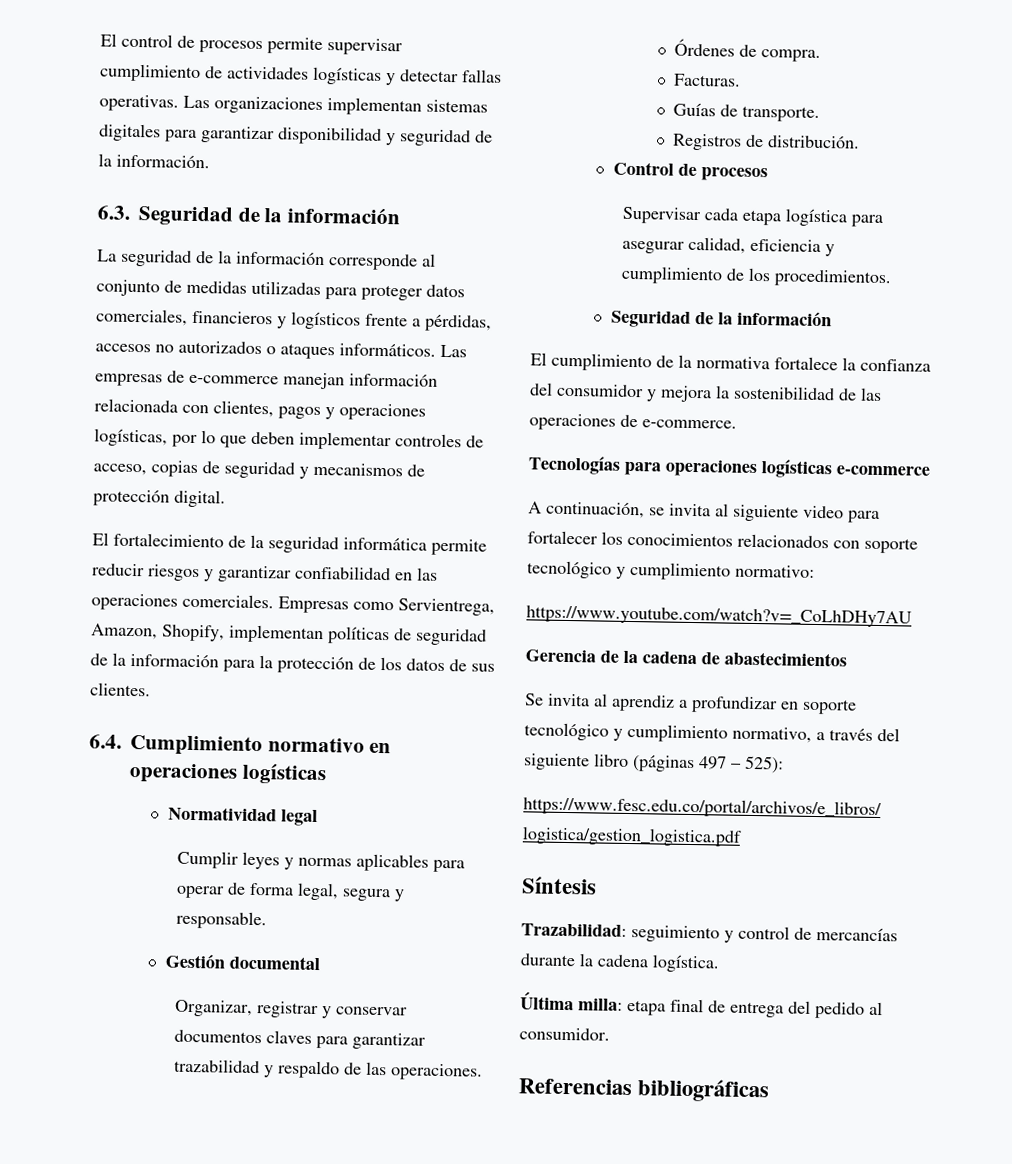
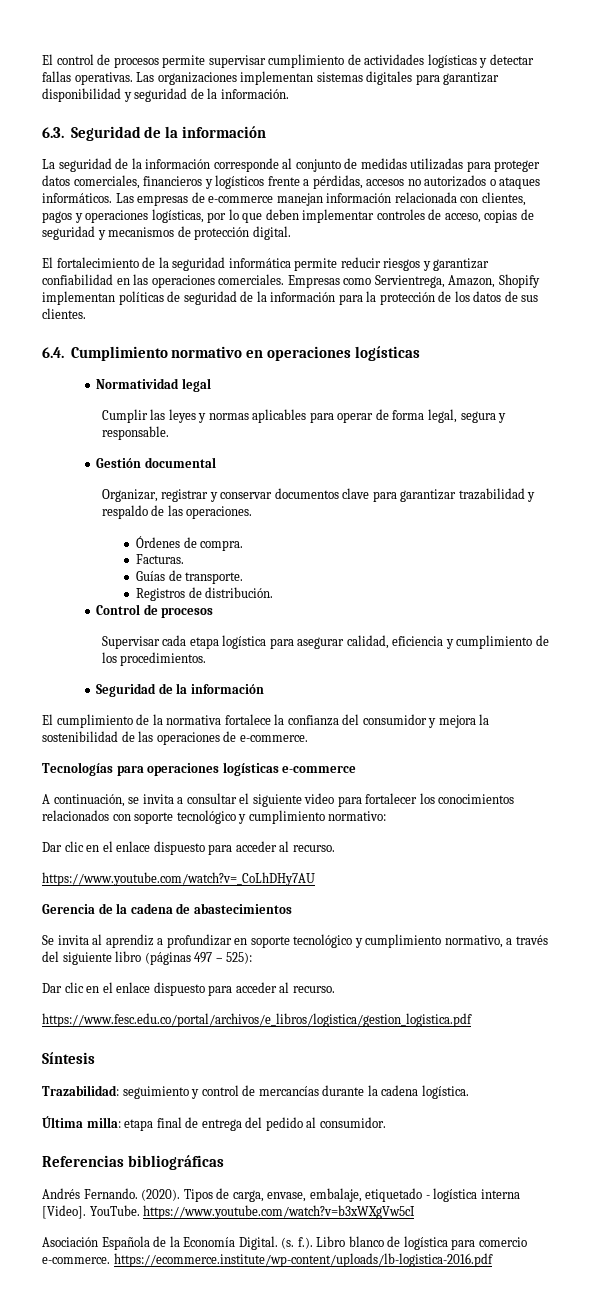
[162,624,225,642] Shopify, -> [498,274,540,288] Shopify
(239, 859) none -> [150,409,166,420] las
[265,1030,312,1044] claves -> [342,488,370,499] clave
[715,503,729,517] al -> [177,793,250,804] a consultar el
(815, 571) none -> [42,841,335,855] // Dar clic en el enlace dispuesto para acceder al recurso.
(784, 764) none -> [42,982,335,996] // Dar clic en el enlace dispuesto para acceder al recurso.
(771, 1090) none -> [42,1188,520,1202] [42,1205,416,1219] [42,1236,527,1250] [42,1253,493,1267] // Andrés Fernando. (2020). Tipos de carga, envase, embalaje, etiquetado - logística interna [Video]. YouTube. https://www.youtube.com/watch?v=b3xWXgVw5cI // Asociación Española de la Economía Digital. (s. f.). Libro blanco de logística para comercio e-commerce. https://ecommerce.institute/wp-content/uploads/lb-logistica-2016.pdf

